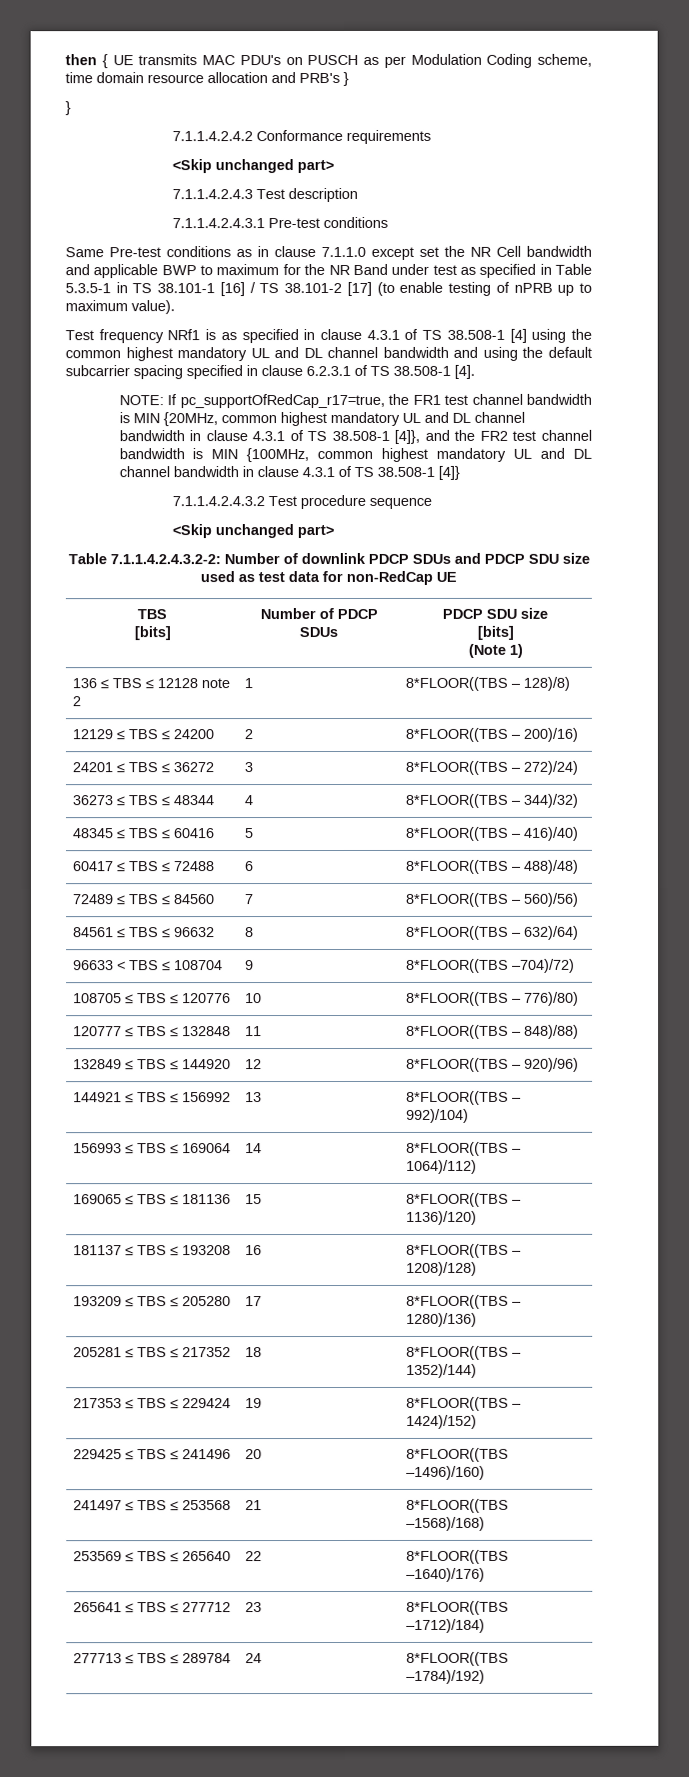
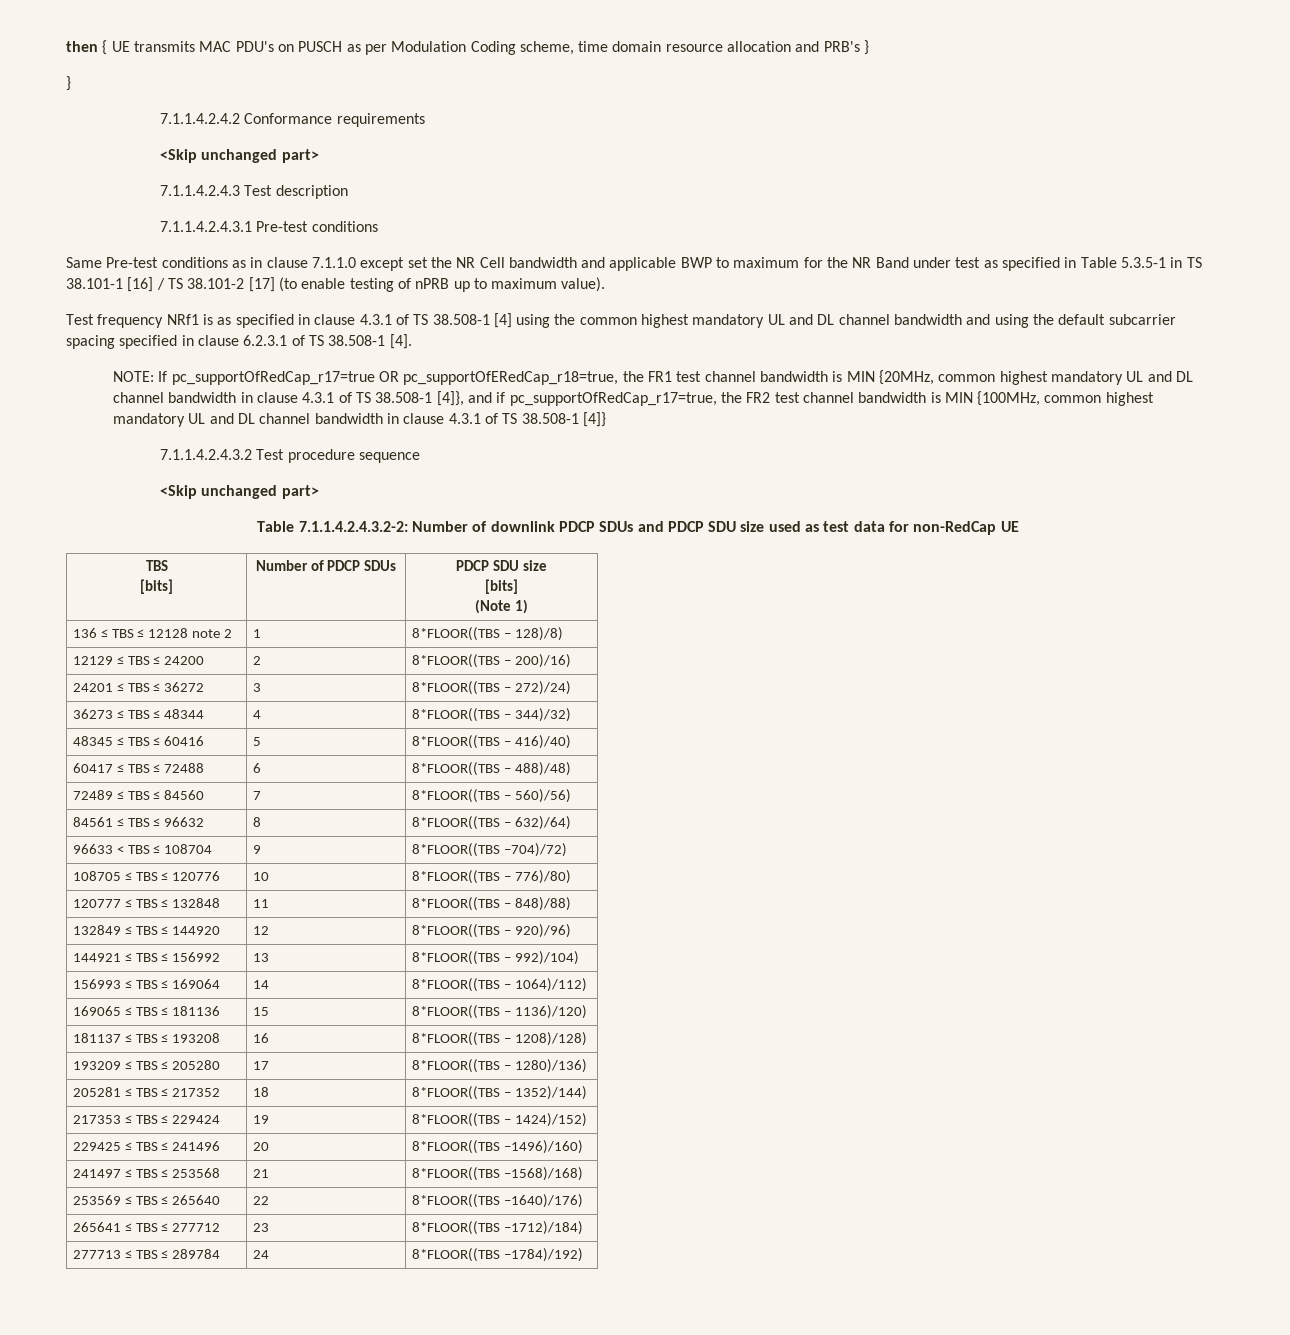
[179,393,385,409] pc_supportOfRedCap_r17=true, -> [171,371,619,385] pc_supportOfRedCap_r17=true OR pc_supportOfERedCap_r18=true,
(450, 435) none -> [496,392,717,406] if pc_supportOfRedCap_r17=true,

